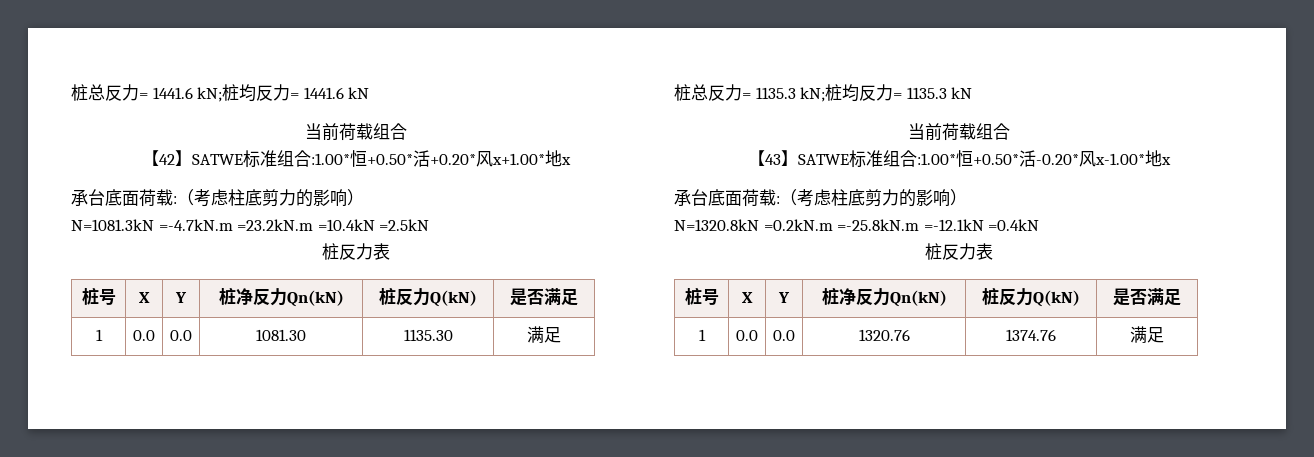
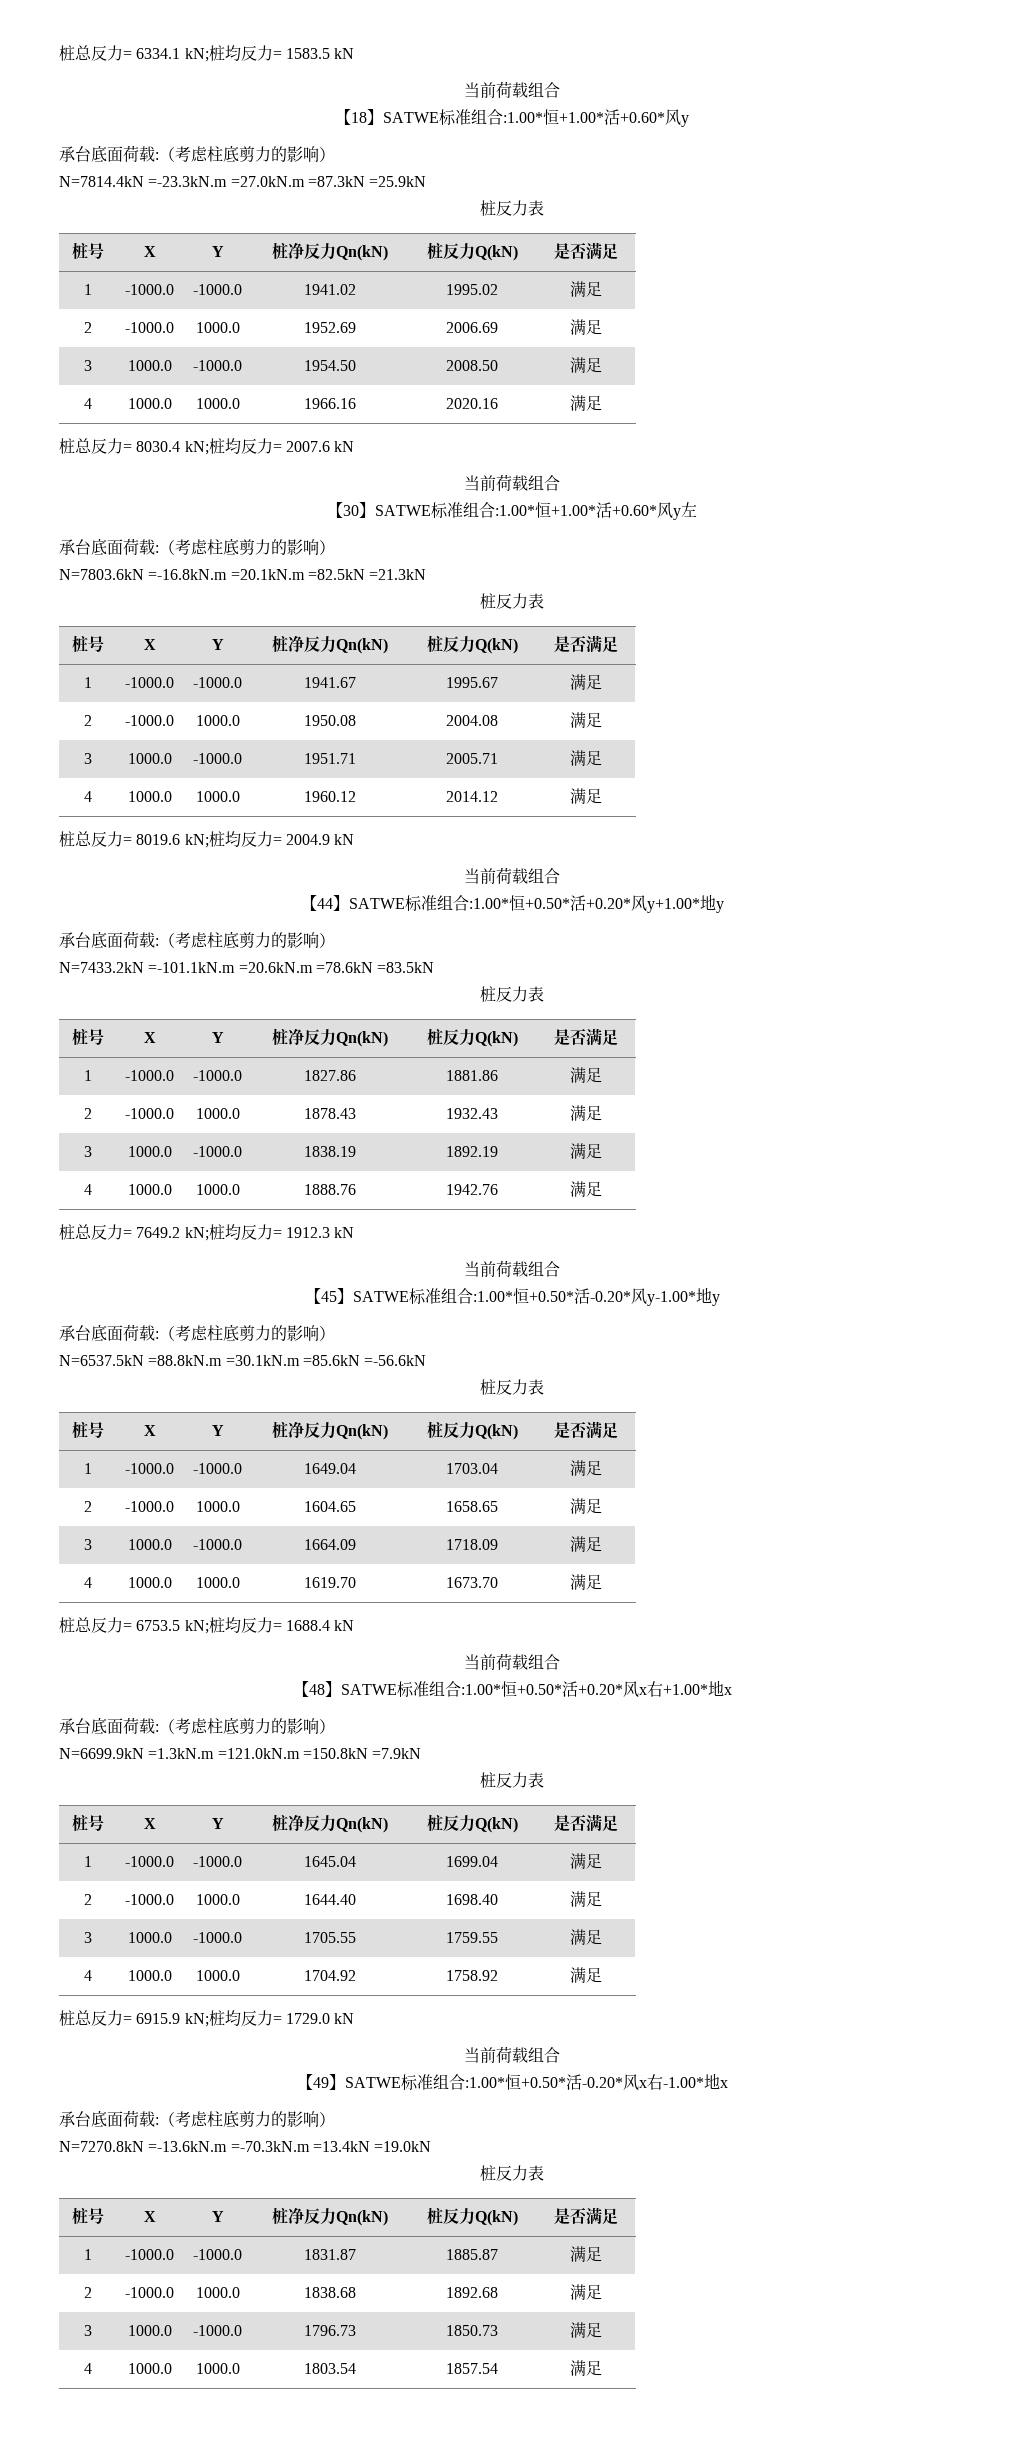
[71,84,370,102] [304,123,407,141] [141,150,571,168] 桩总反力= 1441.6 kN;桩均反力= 1441.6 kN // 当前荷载组合 // 【42】SATWE标准组合:1.00*恒+0.50*活+0.20*风x+1.00*地x -> [59,45,355,62] [464,81,560,98] [335,109,689,127] 桩总反力= 6334.1 kN;桩均反力= 1583.5 kN // 当前荷载组合 // 【18】SATWE标准组合:1.00*恒+1.00*活+0.60*风y
[71,219,430,231] N=1081.3kN =-4.7kN.m =23.2kN.m =10.4kN =2.5kN -> [59,176,427,187] N=7814.4kN =-23.3kN.m =27.0kN.m =87.3kN =25.9kN
[133,330,155,341] [170,330,192,341] [256,329,306,341] [403,329,453,341] [527,326,561,343] [674,84,973,102] [907,123,1010,141] [747,150,1171,168] 0.0 | 0.0 | 1081.30 | 1135.30 | 满足 // 桩总反力= 1135.3 kN;桩均反力= 1135.3 kN // 当前荷载组合 // 【43】SATWE标准组合:1.00*恒+0.50*活-0.20*风x-1.00*地x -> [125,284,174,295] [193,284,242,295] [304,284,356,295] [446,284,498,295] [569,281,602,297] [83,322,92,333] [125,322,174,333] [195,322,240,333] [304,322,356,333] [446,322,498,333] [569,319,602,335] [83,360,92,371] [127,360,172,371] [193,360,242,371] [304,360,356,371] [446,360,498,371] [569,357,602,373] [83,398,92,409] [127,398,172,409] [195,398,240,409] [304,398,356,409] [446,398,498,409] [569,395,602,411] [59,438,355,455] [464,474,560,491] [327,502,697,520] -1000.0 | -1000.0 | 1941.02 | 1995.02 | 满足 // 2 | -1000.0 | 1000.0 | 1952.69 | 2006.69 | 满足 // 3 | 1000.0 | -1000.0 | 1954.50 | 2008.50 | 满足 // 4 | 1000.0 | 1000.0 | 1966.16 | 2020.16 | 满足 // 桩总反力= 8030.4 kN;桩均反力= 2007.6 kN // 当前荷载组合 // 【30】SATWE标准组合:1.00*恒+1.00*活+0.60*风y左
[674,219,1040,231] N=1320.8kN =0.2kN.m =-25.8kN.m =-12.1kN =0.4kN -> [59,569,427,580] N=7803.6kN =-16.8kN.m =20.1kN.m =82.5kN =21.3kN
[736,330,758,341] [773,330,795,341] [858,329,910,341] [1006,329,1056,341] 0.0 | 0.0 | 1320.76 | 1374.76 -> [125,677,174,688] [193,677,242,688] [304,677,356,688] [446,677,498,688] [569,674,602,690] [83,715,92,726] [125,715,174,726] [195,715,240,726] [304,715,356,726] [446,715,498,726] [569,712,602,728] [83,753,92,764] [127,753,172,764] [193,753,242,764] [304,753,356,764] [446,753,498,764] [569,750,602,766] [83,791,92,802] [127,791,172,802] [195,791,240,802] [304,791,356,802] [446,791,498,802] [569,788,602,804] [59,831,355,848] [464,867,560,884] [300,894,724,913] [59,931,335,948] [59,962,435,973] [480,986,544,1002] [71,1028,104,1045] [143,1032,156,1043] [211,1032,224,1043] [272,1028,388,1047] [426,1028,518,1047] [553,1028,618,1046] [83,1070,92,1081] [125,1070,174,1081] [193,1070,242,1081] [304,1070,356,1081] [446,1070,498,1081] [569,1067,602,1083] [83,1108,92,1119] [125,1108,174,1119] [195,1108,240,1119] [304,1108,356,1119] [446,1108,498,1119] [569,1105,602,1121] [83,1146,92,1157] [127,1146,172,1157] [193,1146,242,1157] [304,1146,356,1157] [446,1146,498,1157] [569,1143,602,1159] [83,1184,92,1195] [127,1184,172,1195] [195,1184,240,1195] [304,1184,356,1195] [446,1184,498,1195] [569,1181,602,1197] [59,1224,355,1241] [464,1260,560,1277] [304,1287,720,1306] [59,1324,335,1341] [59,1355,427,1366] [480,1379,544,1395] [71,1421,104,1438] [143,1425,156,1436] [211,1425,224,1436] [272,1421,388,1440] [426,1421,518,1440] [553,1421,618,1439] [83,1463,92,1474] [125,1463,174,1474] [193,1463,242,1474] [304,1463,356,1474] [446,1463,498,1474] [569,1460,602,1476] [83,1501,92,1512] [125,1501,174,1512] [195,1501,240,1512] [304,1501,356,1512] [446,1501,498,1512] [569,1498,602,1514] [83,1539,92,1550] [127,1539,172,1550] [193,1539,242,1550] [304,1539,356,1550] [446,1539,498,1550] [569,1536,602,1552] [83,1577,92,1588] [127,1577,172,1588] [195,1577,240,1588] [304,1577,356,1588] [446,1577,498,1588] [569,1574,602,1590] [59,1617,355,1634] [464,1653,560,1670] [292,1680,732,1698] [59,1717,335,1734] [59,1748,422,1759] [480,1772,544,1788] [71,1814,104,1831] [143,1818,156,1829] [211,1818,224,1829] [272,1814,388,1833] [426,1814,518,1833] [553,1814,618,1832] [83,1856,92,1867] [125,1856,174,1867] [193,1856,242,1867] [304,1856,356,1867] [446,1856,498,1867] [569,1853,602,1869] [83,1894,92,1905] [125,1894,174,1905] [195,1894,240,1905] [304,1894,356,1905] [446,1894,498,1905] [569,1891,602,1907] [83,1932,92,1943] [127,1932,172,1943] [193,1932,242,1943] [304,1932,356,1943] [446,1932,498,1943] [569,1929,602,1945] [83,1970,92,1981] [127,1970,172,1981] [195,1970,240,1981] [304,1970,356,1981] [446,1970,498,1981] [569,1967,602,1983] [59,2010,355,2027] [464,2046,560,2063] [296,2073,728,2091] [59,2110,335,2127] [59,2141,432,2152] [480,2165,544,2181] [71,2207,104,2224] [143,2211,156,2222] [211,2211,224,2222] [272,2207,388,2226] [426,2207,518,2226] [553,2207,618,2225] [83,2249,92,2260] [125,2249,174,2260] [193,2249,242,2260] [304,2249,356,2260] [446,2249,498,2260] [569,2246,602,2262] [83,2287,92,2298] [125,2287,174,2298] [195,2287,240,2298] [304,2287,356,2298] [446,2287,498,2298] [569,2284,602,2300] [83,2325,92,2336] [127,2325,172,2336] [193,2325,242,2336] [304,2325,356,2336] [446,2325,498,2336] [569,2322,602,2338] [83,2363,92,2374] [127,2363,172,2374] [195,2363,240,2374] [304,2363,356,2374] [446,2363,498,2374] -1000.0 | -1000.0 | 1941.67 | 1995.67 | 满足 // 2 | -1000.0 | 1000.0 | 1950.08 | 2004.08 | 满足 // 3 | 1000.0 | -1000.0 | 1951.71 | 2005.71 | 满足 // 4 | 1000.0 | 1000.0 | 1960.12 | 2014.12 | 满足 // 桩总反力= 8019.6 kN;桩均反力= 2004.9 kN // 当前荷载组合 // 【44】SATWE标准组合:1.00*恒+0.50*活+0.20*风y+1.00*地y // 承台底面荷载:（考虑柱底剪力的影响） // N=7433.2kN =-101.1kN.m =20.6kN.m =78.6kN =83.5kN // 桩反力表 // 桩号 | X | Y | 桩净反力Qn(kN) | 桩反力Q(kN) | 是否满足 // 1 | -1000.0 | -1000.0 | 1827.86 | 1881.86 | 满足 // 2 | -1000.0 | 1000.0 | 1878.43 | 1932.43 | 满足 // 3 | 1000.0 | -1000.0 | 1838.19 | 1892.19 | 满足 // 4 | 1000.0 | 1000.0 | 1888.76 | 1942.76 | 满足 // 桩总反力= 7649.2 kN;桩均反力= 1912.3 kN // 当前荷载组合 // 【45】SATWE标准组合:1.00*恒+0.50*活-0.20*风y-1.00*地y // 承台底面荷载:（考虑柱底剪力的影响） // N=6537.5kN =88.8kN.m =30.1kN.m =85.6kN =-56.6kN // 桩反力表 // 桩号 | X | Y | 桩净反力Qn(kN) | 桩反力Q(kN) | 是否满足 // 1 | -1000.0 | -1000.0 | 1649.04 | 1703.04 | 满足 // 2 | -1000.0 | 1000.0 | 1604.65 | 1658.65 | 满足 // 3 | 1000.0 | -1000.0 | 1664.09 | 1718.09 | 满足 // 4 | 1000.0 | 1000.0 | 1619.70 | 1673.70 | 满足 // 桩总反力= 6753.5 kN;桩均反力= 1688.4 kN // 当前荷载组合 // 【48】SATWE标准组合:1.00*恒+0.50*活+0.20*风x右+1.00*地x // 承台底面荷载:（考虑柱底剪力的影响） // N=6699.9kN =1.3kN.m =121.0kN.m =150.8kN =7.9kN // 桩反力表 // 桩号 | X | Y | 桩净反力Qn(kN) | 桩反力Q(kN) | 是否满足 // 1 | -1000.0 | -1000.0 | 1645.04 | 1699.04 | 满足 // 2 | -1000.0 | 1000.0 | 1644.40 | 1698.40 | 满足 // 3 | 1000.0 | -1000.0 | 1705.55 | 1759.55 | 满足 // 4 | 1000.0 | 1000.0 | 1704.92 | 1758.92 | 满足 // 桩总反力= 6915.9 kN;桩均反力= 1729.0 kN // 当前荷载组合 // 【49】SATWE标准组合:1.00*恒+0.50*活-0.20*风x右-1.00*地x // 承台底面荷载:（考虑柱底剪力的影响） // N=7270.8kN =-13.6kN.m =-70.3kN.m =13.4kN =19.0kN // 桩反力表 // 桩号 | X | Y | 桩净反力Qn(kN) | 桩反力Q(kN) | 是否满足 // 1 | -1000.0 | -1000.0 | 1831.87 | 1885.87 | 满足 // 2 | -1000.0 | 1000.0 | 1838.68 | 1892.68 | 满足 // 3 | 1000.0 | -1000.0 | 1796.73 | 1850.73 | 满足 // 4 | 1000.0 | 1000.0 | 1803.54 | 1857.54

